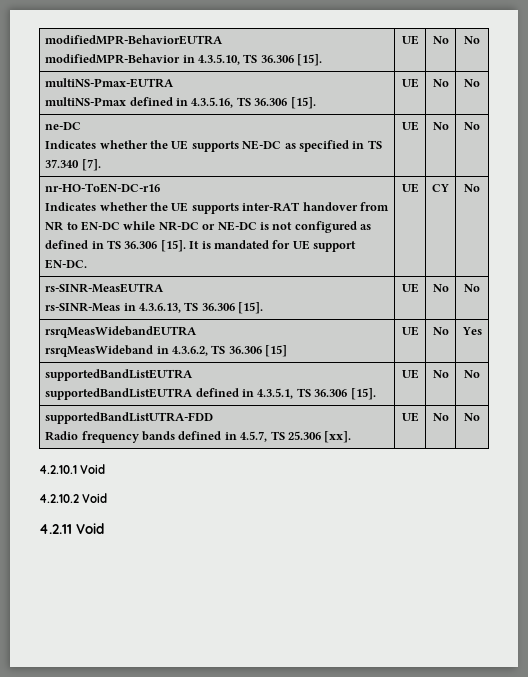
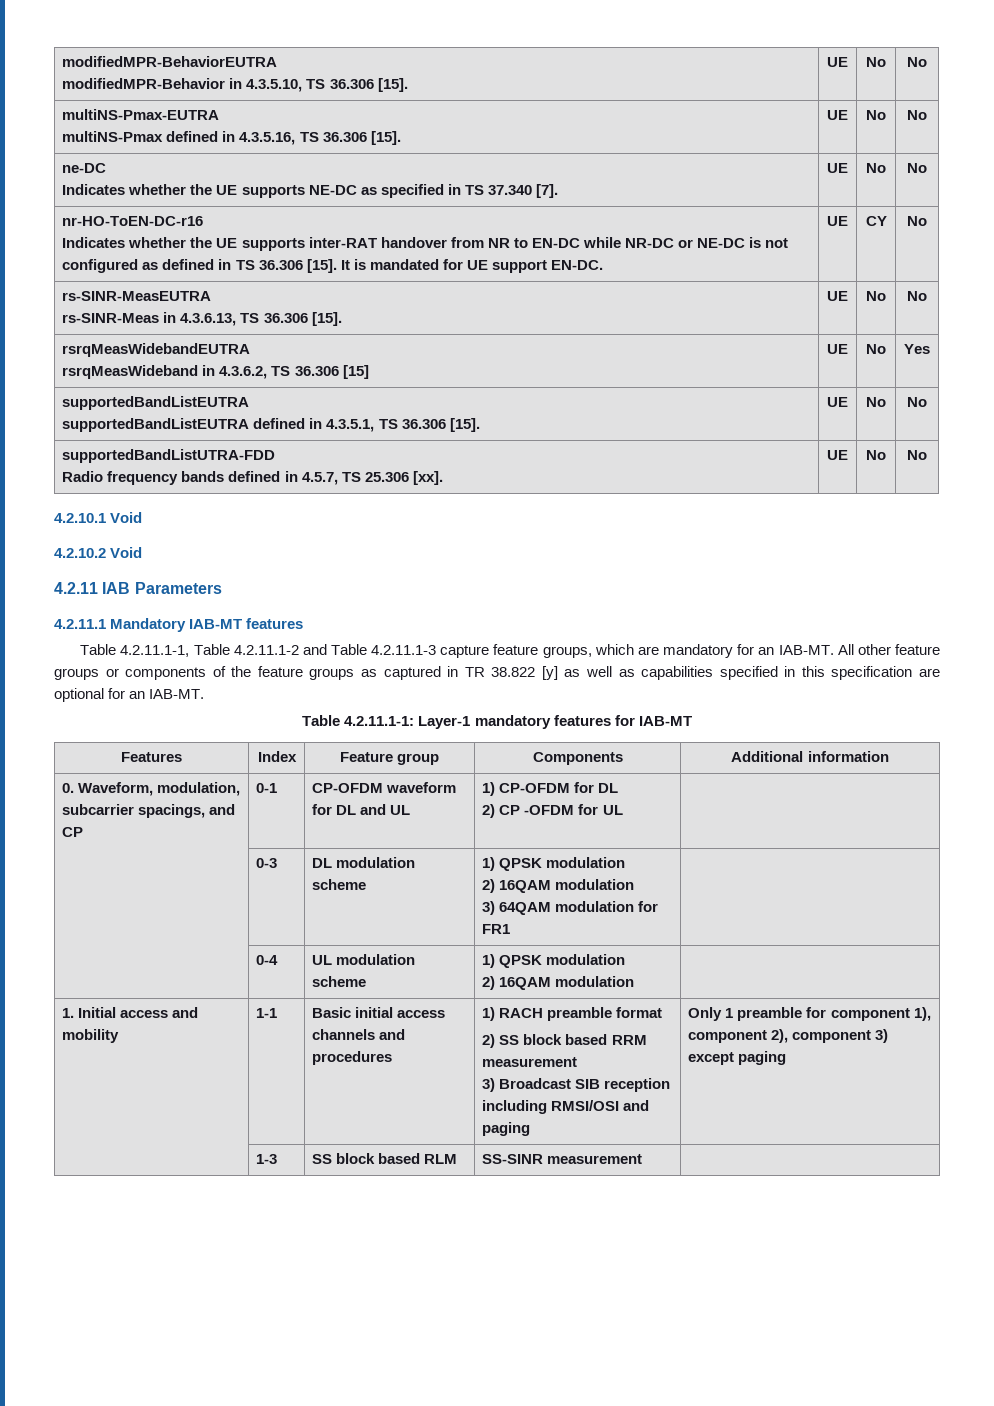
[76,523,104,534] Void -> [102,582,222,594] [54,618,304,632] [80,644,940,658] [54,666,940,680] [54,688,205,702] [302,715,692,729] [121,752,182,762] [257,751,297,762] [339,752,440,765] [532,752,623,765] [731,751,889,762] [62,782,241,796] [62,804,236,818] [62,827,84,837] [256,783,278,793] [312,782,457,793] [312,804,411,815] [482,782,619,796] [482,804,623,818] [256,858,278,868] [312,857,416,868] [312,879,367,890] [482,857,626,871] [482,879,635,893] [482,901,659,915] [482,924,511,934] [256,955,279,965] [312,954,416,965] [312,976,367,987] [482,954,626,968] [482,976,635,990] [62,1007,199,1018] [62,1029,120,1043] [256,1008,278,1018] [312,1007,446,1018] [312,1029,406,1040] [312,1051,393,1065] [482,1007,663,1021] [482,1034,647,1048] [482,1057,578,1067] [482,1078,671,1092] [482,1100,650,1114] [482,1122,531,1136] [688,1007,931,1021] [688,1029,889,1043] [688,1051,787,1065] [256,1154,278,1164] [312,1153,458,1164] [482,1154,643,1164] IAB Parameters // 4.2.11.1 Mandatory IAB-MT features // Table 4.2.11.1-1, Table 4.2.11.1-2 and Table 4.2.11.1-3 capture feature groups, which are mandatory for an IAB-MT. All other feature groups or components of the feature groups as captured in TR 38.822 [y] as well as capabilities specified in this specification are optional for an IAB-MT. // Table 4.2.11.1-1: Layer-1 mandatory features for IAB-MT // Features | Index | Feature group | Components | Additional information // 0. Waveform, modulation, subcarrier spacings, and CP | 0-1 | CP-OFDM waveform for DL and UL | 1) CP-OFDM for DL // 2) CP -OFDM for UL | // | 0-3 | DL modulation scheme | 1) QPSK modulation // 2) 16QAM modulation // 3) 64QAM modulation for FR1 | // | 0-4 | UL modulation scheme | 1) QPSK modulation // 2) 16QAM modulation | // 1. Initial access and mobility | 1-1 | Basic initial access channels and procedures | 1) RACH preamble format // 2) SS block based RRM measurement // 3) Broadcast SIB reception including RMSI/OSI and paging | Only 1 preamble for component 1), component 2), component 3) except paging // | 1-3 | SS block based RLM | SS-SINR measurement |

